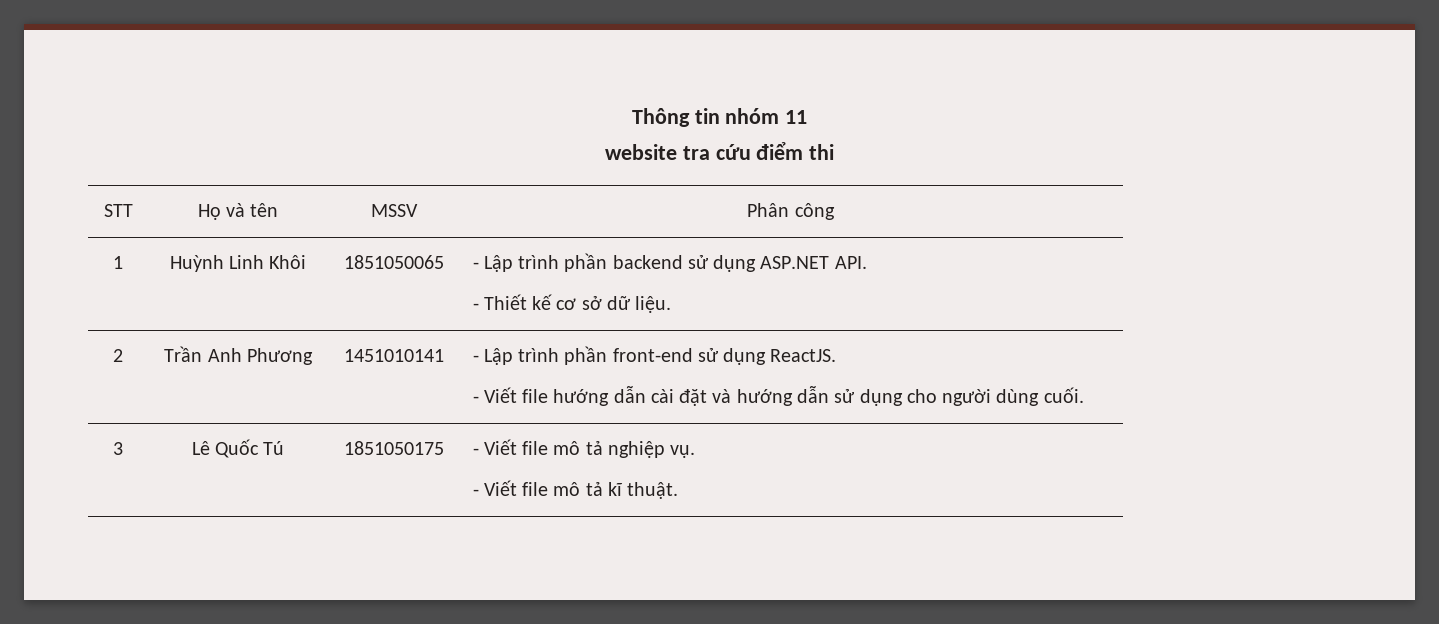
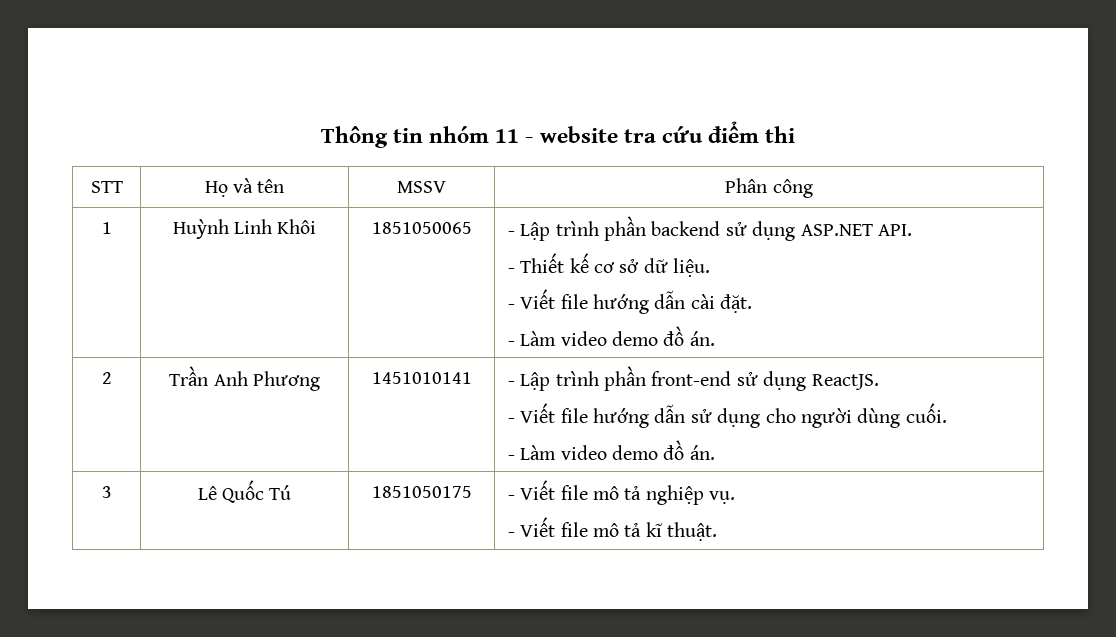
(808, 117) // -> [525,137,534,143] -
(672, 304) none -> [507,289,753,314] [507,326,715,346] // - Viết file hướng dẫn cài đặt. // - Làm video demo đồ án.
[650,386,829,406] cài đặt và hướng dẫn -> (686, 413) none
(1084, 395) none -> [507,440,715,460] // - Làm video demo đồ án.

